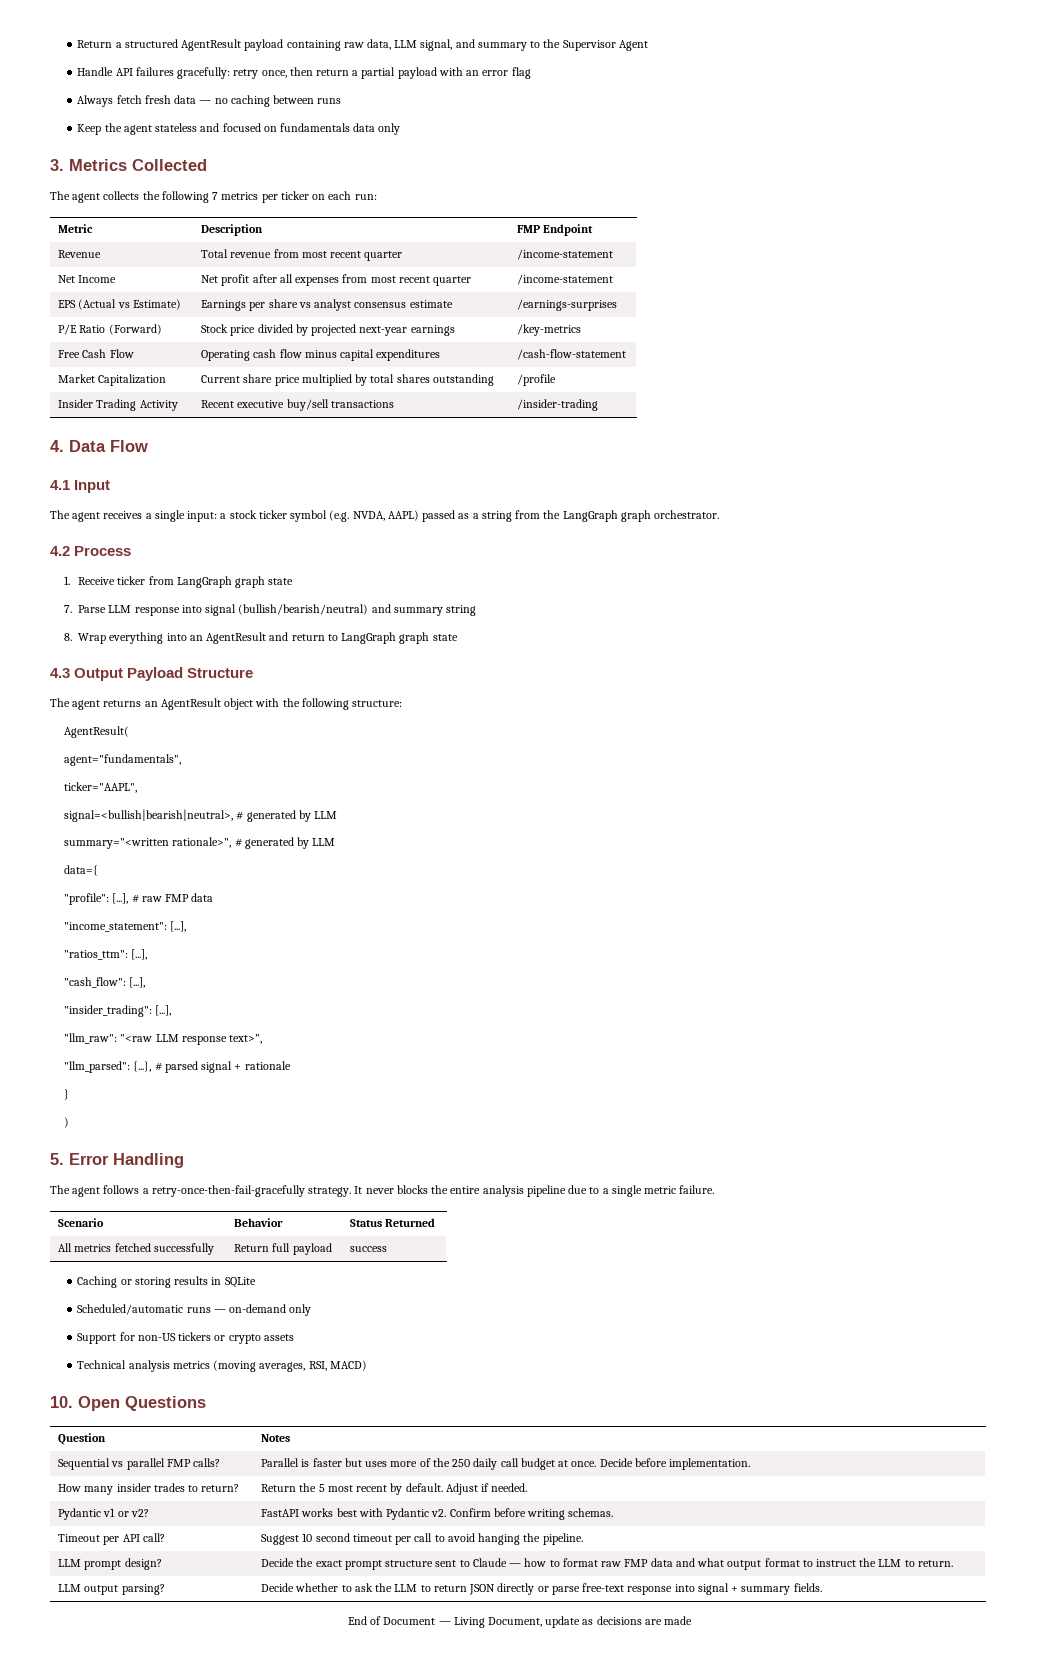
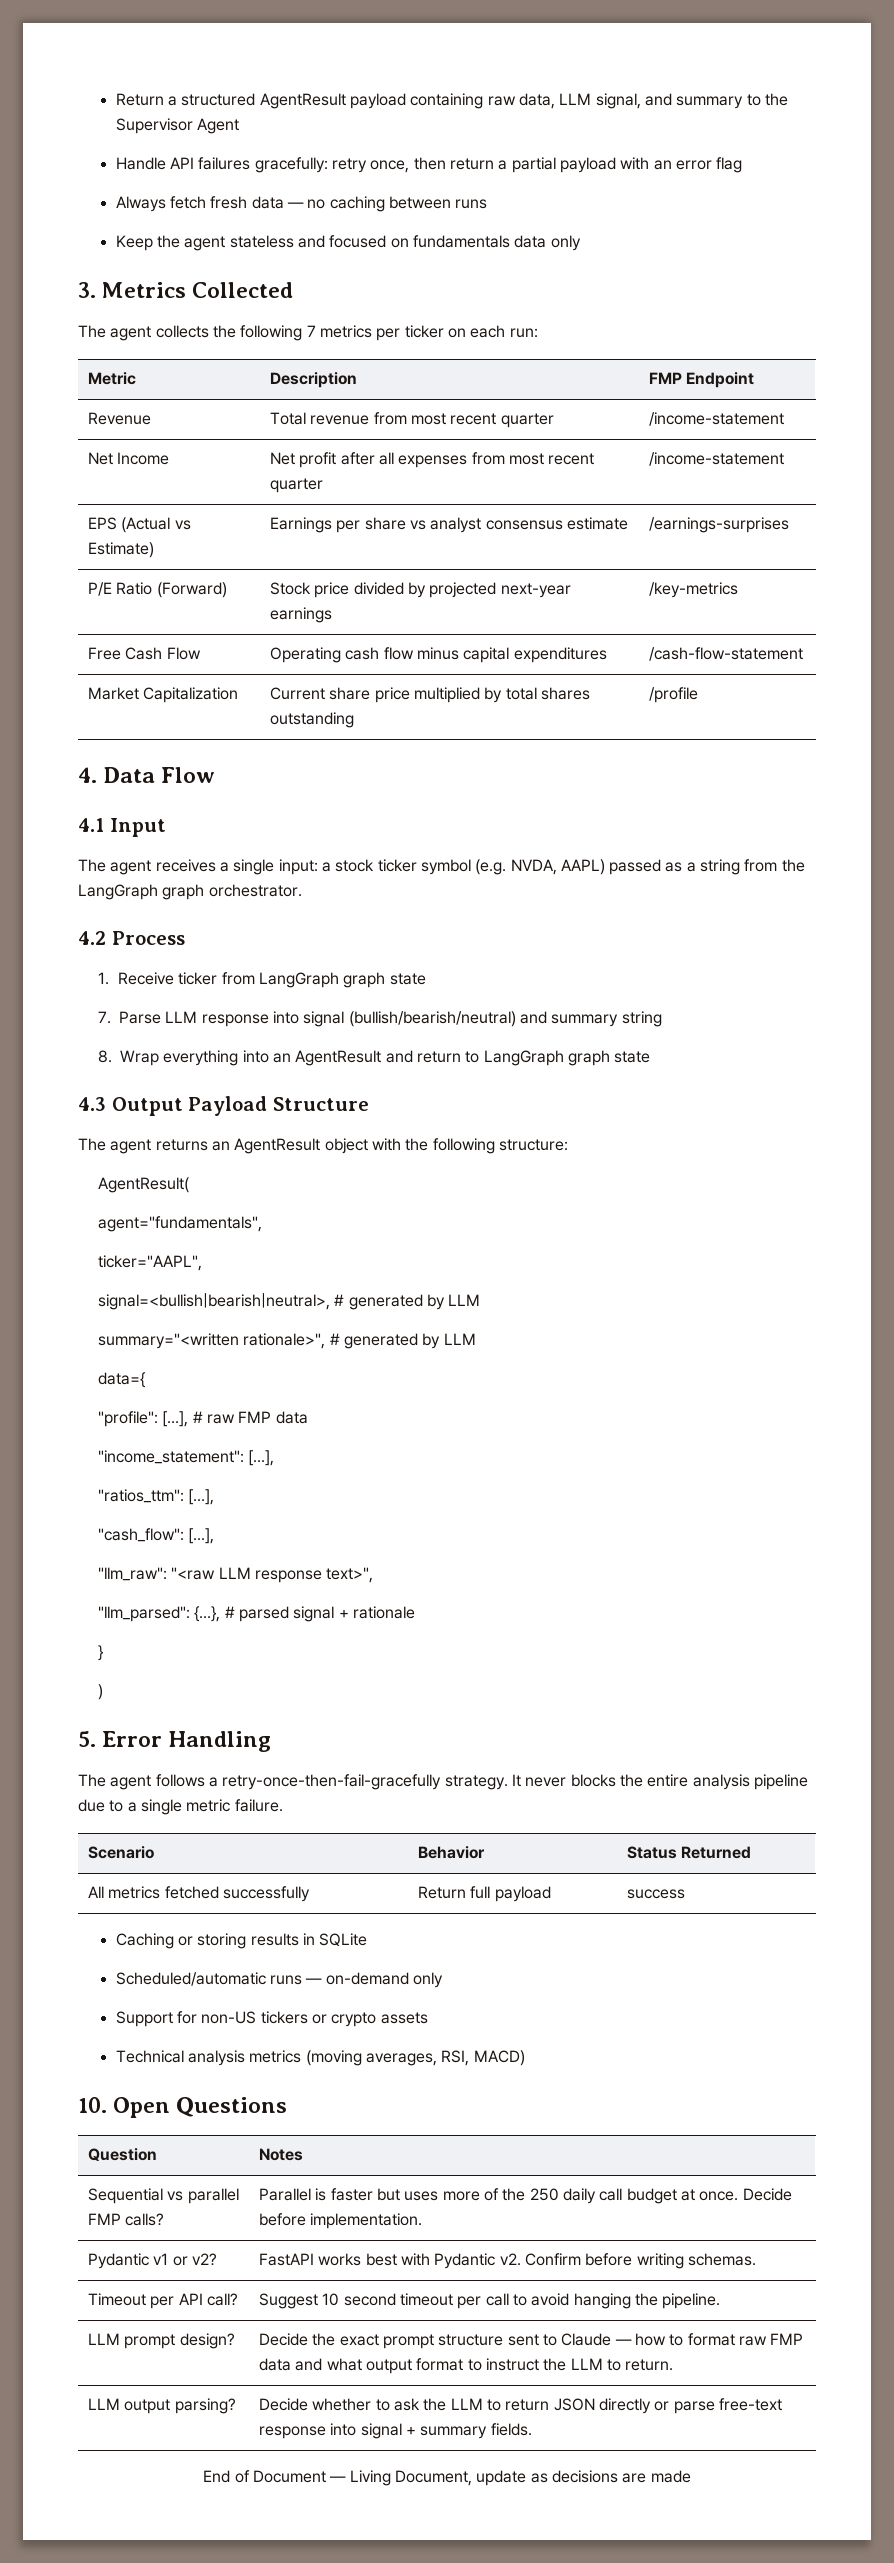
[58,399,178,411] [201,399,394,411] [517,399,599,411] // Insider Trading Activity | Recent executive buy/sell transactions | /insider-trading -> (699, 695) none
[64,1005,172,1017] // "insider_trading": [...], -> (215, 1536) none
[58,1483,240,1495] [261,1483,528,1495] // How many insider trades to return? | Return the 5 most recent by default. Adjust if needed. -> (423, 2221) none

